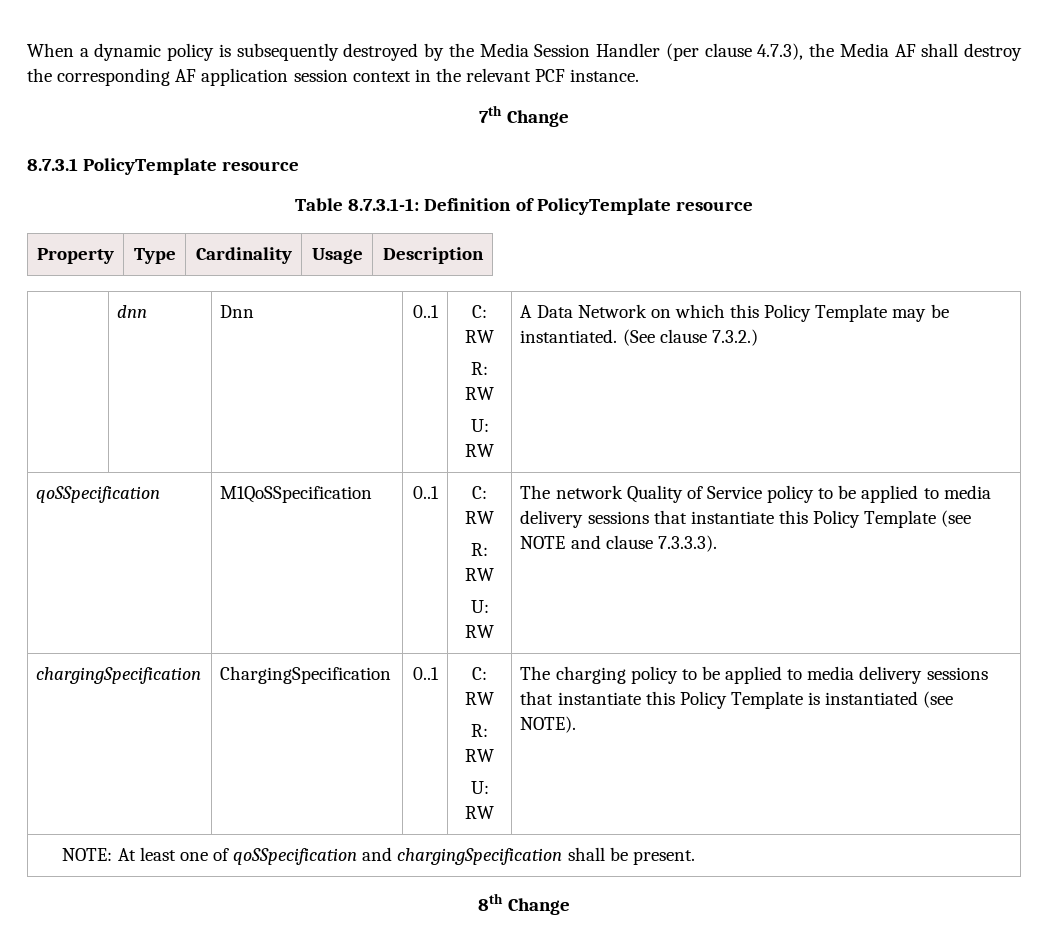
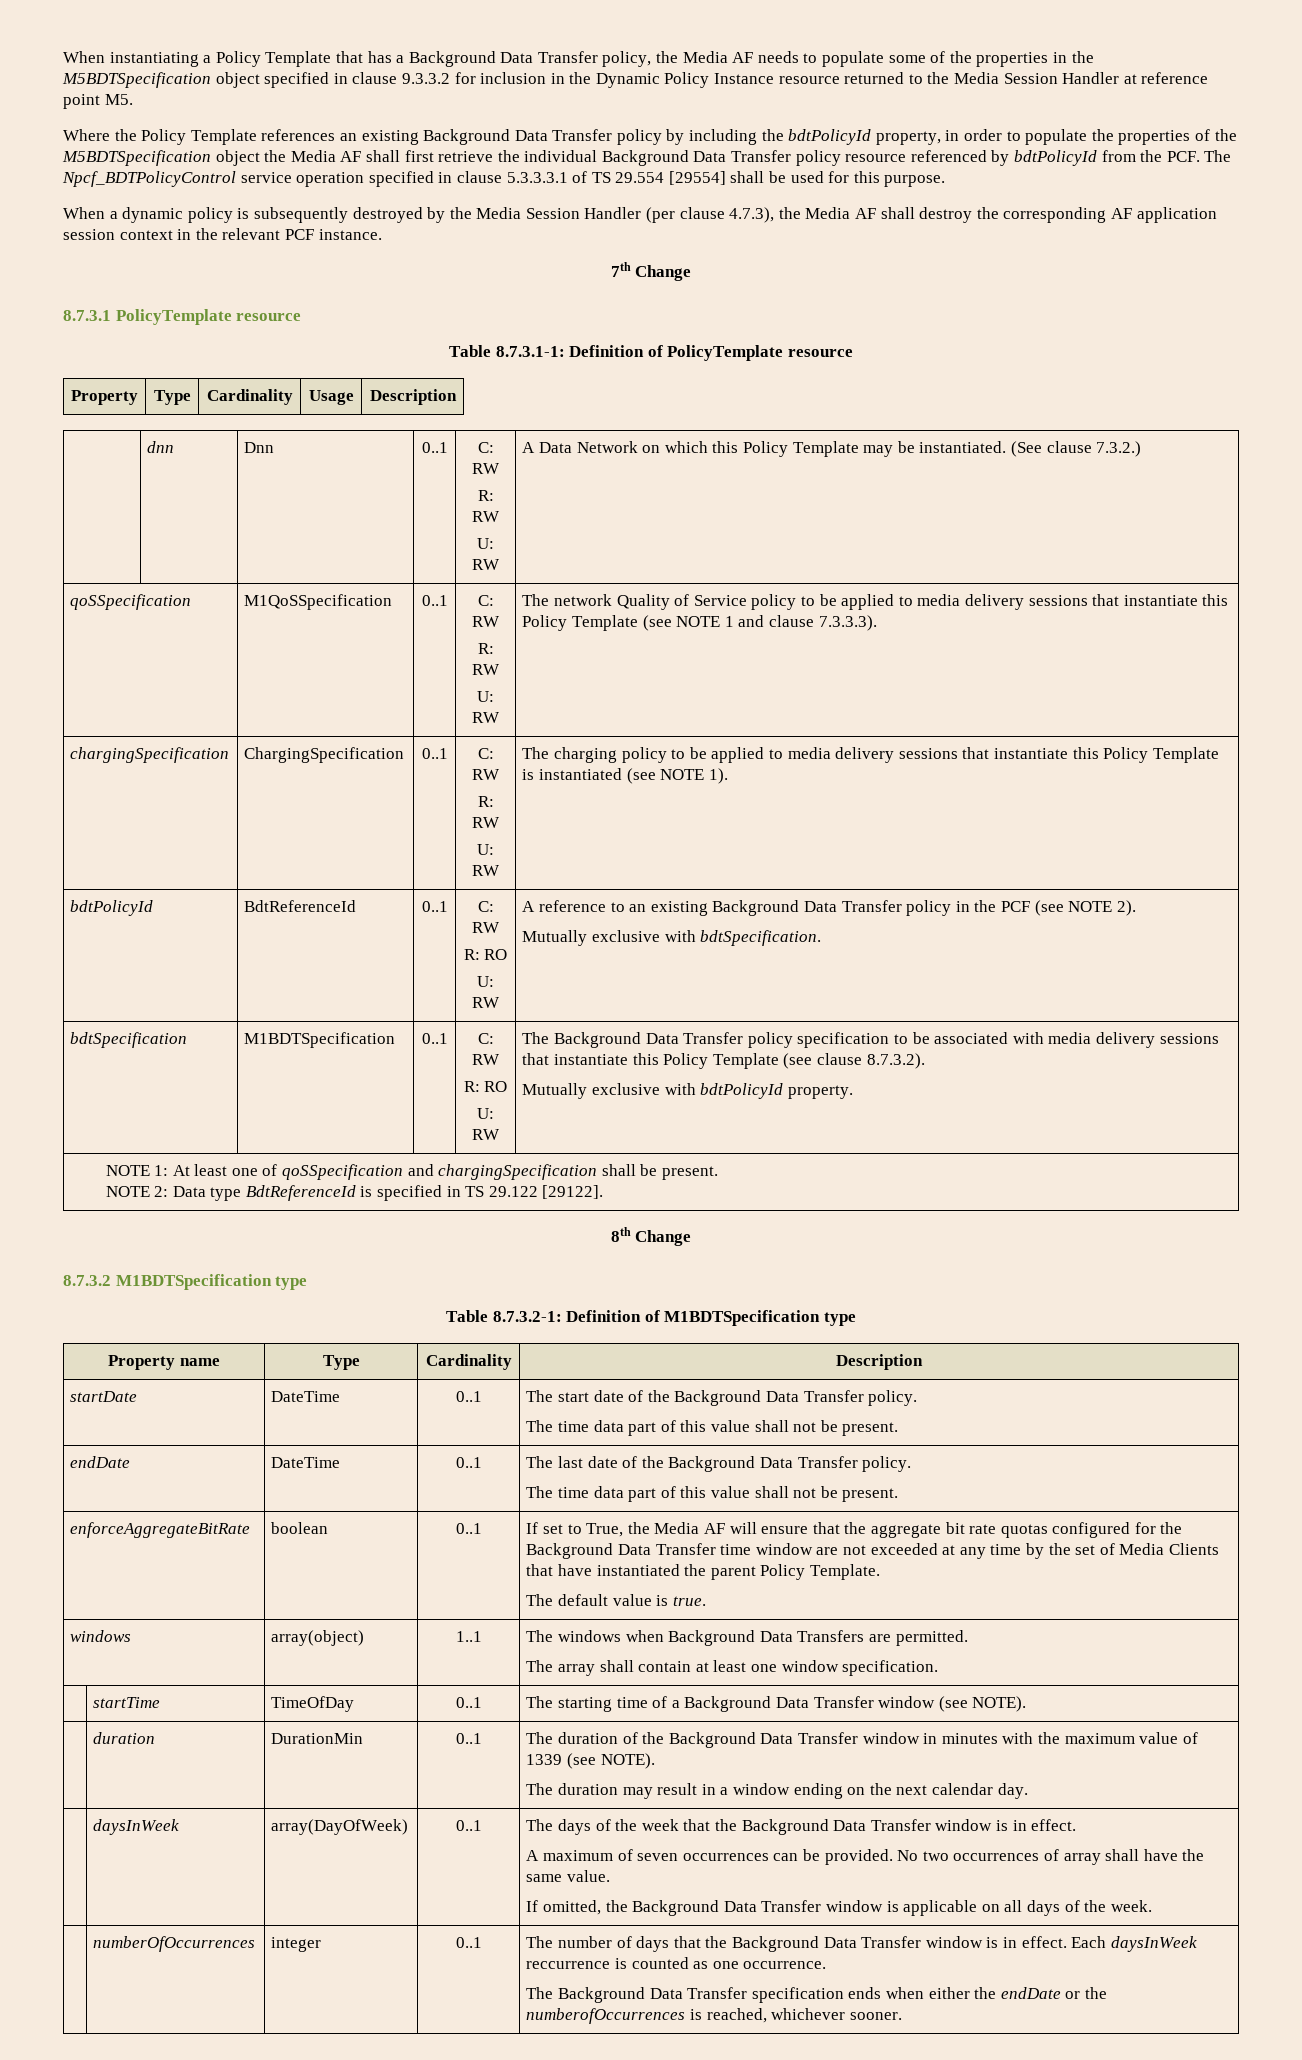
[27,43,74,57] When -> [63,51,1094,67] [62,72,1209,88] [63,94,133,109] [63,129,1237,145] [62,150,1232,166] [62,171,946,187] [63,207,105,219] When instantiating a Policy Template that has a Background Data Transfer policy, the Media AF needs to populate some of the properties in the M5BDTSpecification object specified in clause 9.3.3.2 for inclusion in the Dynamic Policy Instance resource returned to the Media Session Handler at reference point M5. // Where the Policy Template references an existing Background Data Transfer policy by including the bdtPolicyId property, in order to populate the properties of the M5BDTSpecification object the Media AF shall first retrieve the individual Background Data Transfer policy resource referenced by bdtPolicyId from the PCF. The Npcf_BDTPolicyControl service operation specified in clause 5.3.3.3.1 of TS 29.554 [29554] shall be used for this purpose. // When
(566, 542) none -> [724,616,734,627] 1
[520,716,577,733] [62,848,113,861] NOTE). // NOTE: -> [660,768,728,784] [70,900,154,916] [244,900,357,912] [421,901,448,912] [477,901,494,912] [472,922,500,933] [463,949,508,960] [477,976,494,987] [472,997,500,1008] [522,900,1136,916] [522,930,822,946] [70,1032,188,1048] [244,1032,396,1048] [421,1033,448,1044] [477,1033,494,1044] [472,1054,500,1065] [463,1081,508,1092] [477,1108,494,1119] [472,1129,500,1140] [522,1032,1219,1048] [522,1053,925,1069] [522,1083,853,1099] [105,1165,169,1176] NOTE 1). // bdtPolicyId | BdtReferenceId | 0..1 | C: RW // R: RO // U: RW | A reference to an existing Background Data Transfer policy in the PCF (see NOTE 2). // Mutually exclusive with bdtSpecification. // bdtSpecification | M1BDTSpecification | 0..1 | C: RW // R: RO // U: RW | The Background Data Transfer policy specification to be associated with media delivery sessions that instantiate this Policy Template (see clause 8.7.3.2). // Mutually exclusive with bdtPolicyId property. // NOTE 1:
[478,893,570,915] // 8th Change -> [105,1185,604,1201] [610,1227,692,1246] [63,1274,308,1290] [446,1310,856,1326] [108,1355,220,1370] [322,1355,360,1370] [425,1354,512,1370] [836,1354,923,1370] [70,1391,138,1402] [271,1391,341,1402] [455,1391,482,1402] [526,1390,918,1406] [526,1420,899,1436] [70,1456,131,1468] [271,1457,341,1468] [455,1457,482,1468] [526,1456,912,1472] [526,1486,899,1502] [70,1522,251,1538] [271,1522,329,1534] [455,1523,482,1534] [526,1522,1183,1538] [526,1543,1219,1559] [526,1564,880,1580] [526,1594,706,1606] [70,1630,132,1642] [271,1630,365,1646] [455,1631,482,1642] [526,1630,968,1646] [526,1660,939,1676] [93,1697,161,1708] [271,1696,355,1712] [455,1697,482,1708] [526,1696,1027,1712] [93,1732,156,1744] [271,1733,364,1744] [455,1733,482,1744] [526,1732,1198,1748] [526,1753,655,1769] [526,1783,1028,1799] [93,1819,180,1835] [271,1819,409,1835] [455,1820,482,1831] [526,1819,1077,1835] [526,1849,1205,1865] [526,1870,611,1882] [526,1900,1152,1916] [93,1936,256,1952] [271,1937,322,1952] [455,1937,482,1948] [526,1936,1197,1952] [526,1957,827,1969] [526,1987,1107,2003] [526,2008,902,2024] // NOTE 2: Data type BdtReferenceId is specified in TS 29.122 [29122]. // 8th Change // 8.7.3.2 M1BDTSpecification type // Table 8.7.3.2-1: Definition of M1BDTSpecification type // Property name | Type | Cardinality | Description // startDate | DateTime | 0..1 | The start date of the Background Data Transfer policy. // The time data part of this value shall not be present. // endDate | DateTime | 0..1 | The last date of the Background Data Transfer policy. // The time data part of this value shall not be present. // enforceAggregateBitRate | boolean | 0..1 | If set to True, the Media AF will ensure that the aggregate bit rate quotas configured for the Background Data Transfer time window are not exceeded at any time by the set of Media Clients that have instantiated the parent Policy Template. // The default value is true. // windows | array(object) | 1..1 | The windows when Background Data Transfers are permitted. // The array shall contain at least one window specification. // | startTime | TimeOfDay | 0..1 | The starting time of a Background Data Transfer window (see NOTE). // | duration | DurationMin | 0..1 | The duration of the Background Data Transfer window in minutes with the maximum value of 1339 (see NOTE). // The duration may result in a window ending on the next calendar day. // | daysInWeek | array(DayOfWeek) | 0..1 | The days of the week that the Background Data Transfer window is in effect. // A maximum of seven occurrences can be provided. No two occurrences of array shall have the same value. // If omitted, the Background Data Transfer window is applicable on all days of the week. // | numberOfOccurrences | integer | 0..1 | The number of days that the Background Data Transfer window is in effect. Each daysInWeek reccurrence is counted as one occurrence. // The Background Data Transfer specification ends when either the endDate or the numberofOccurrences is reached, whichever sooner.

